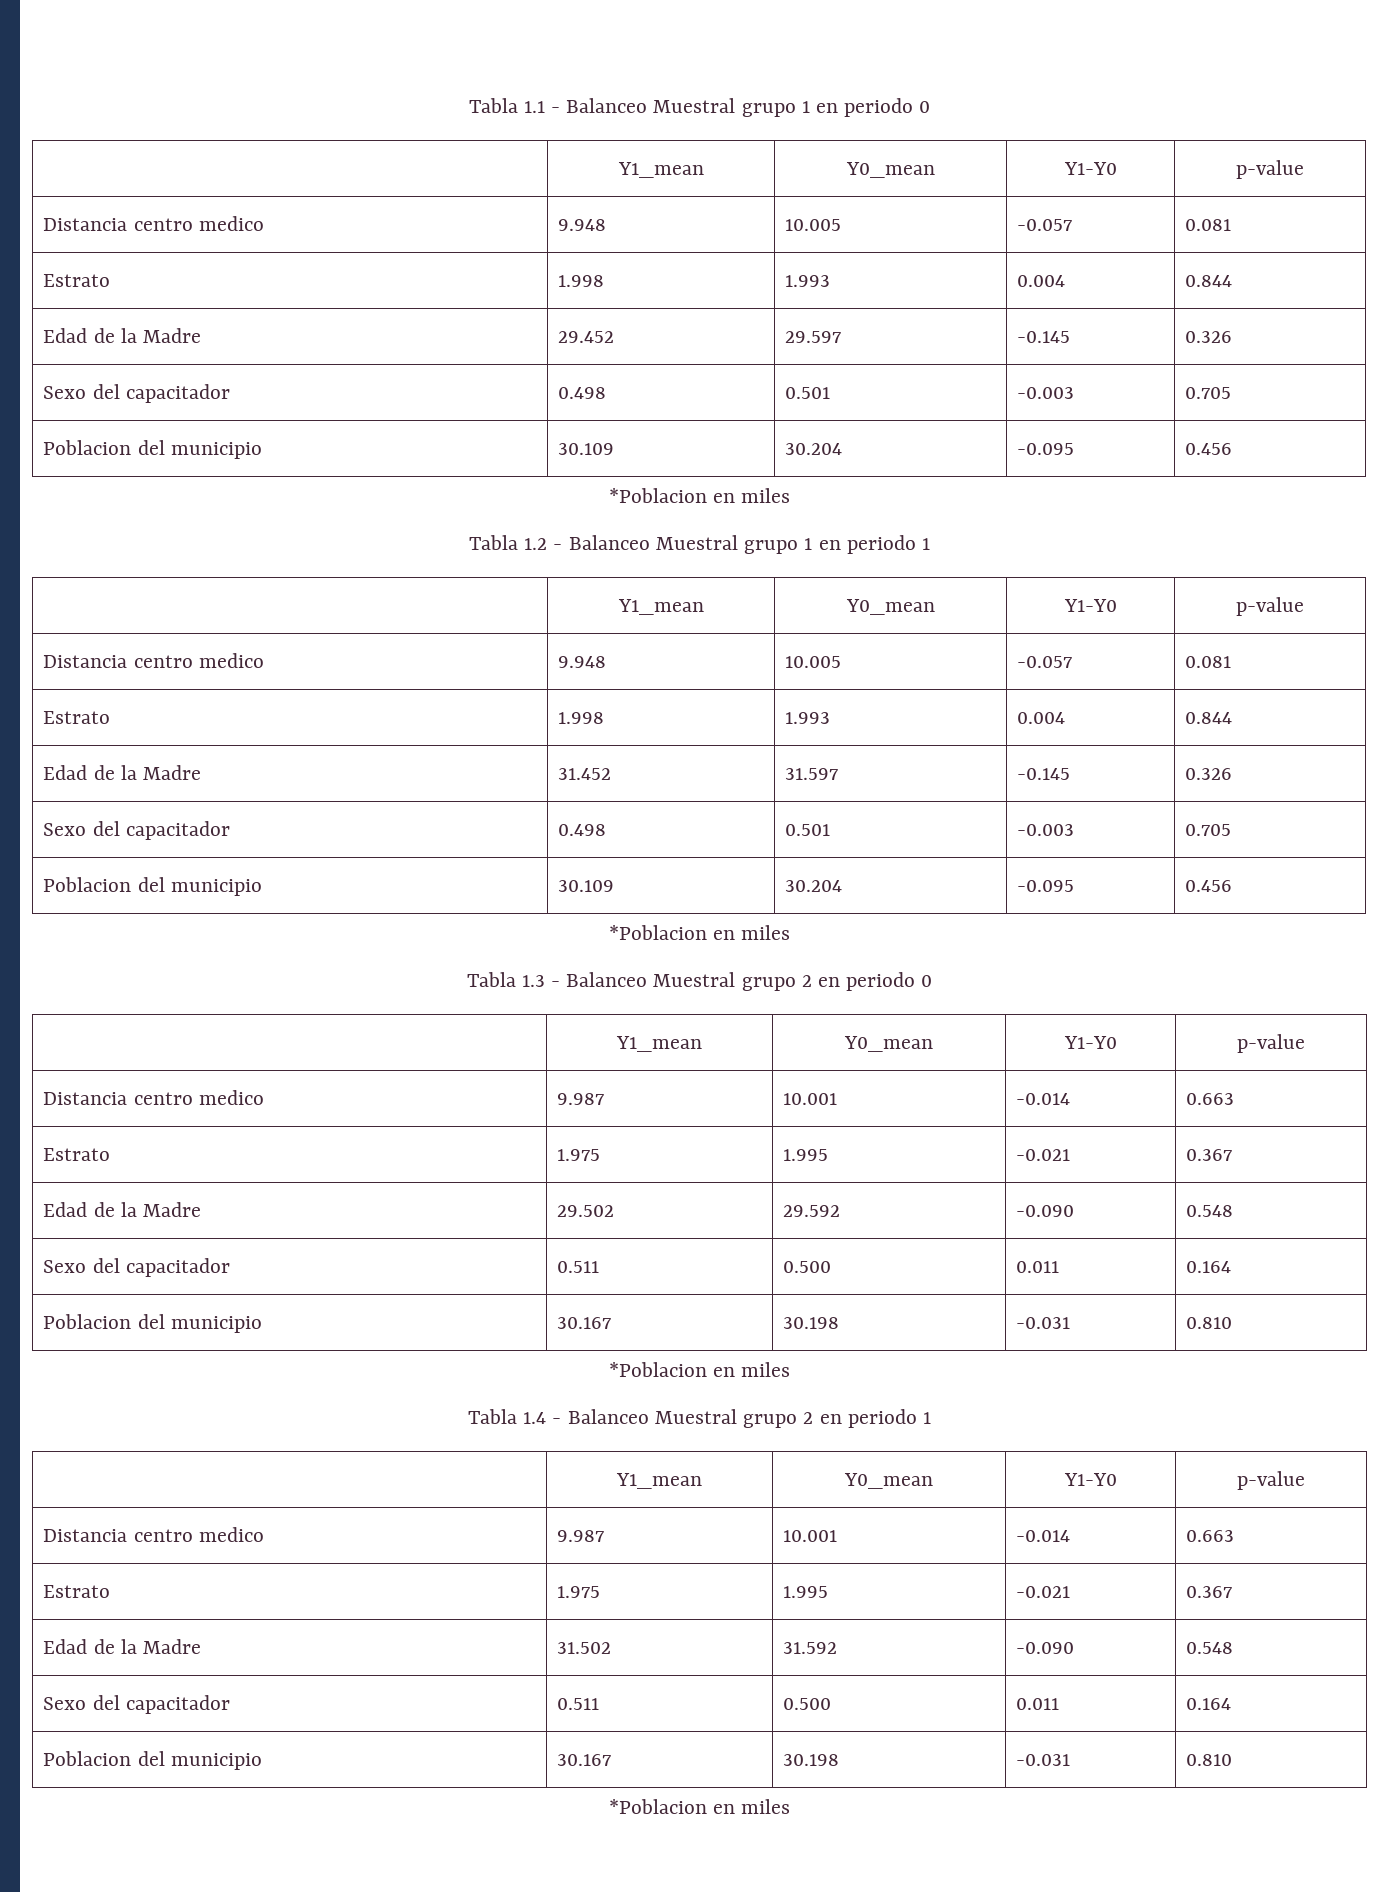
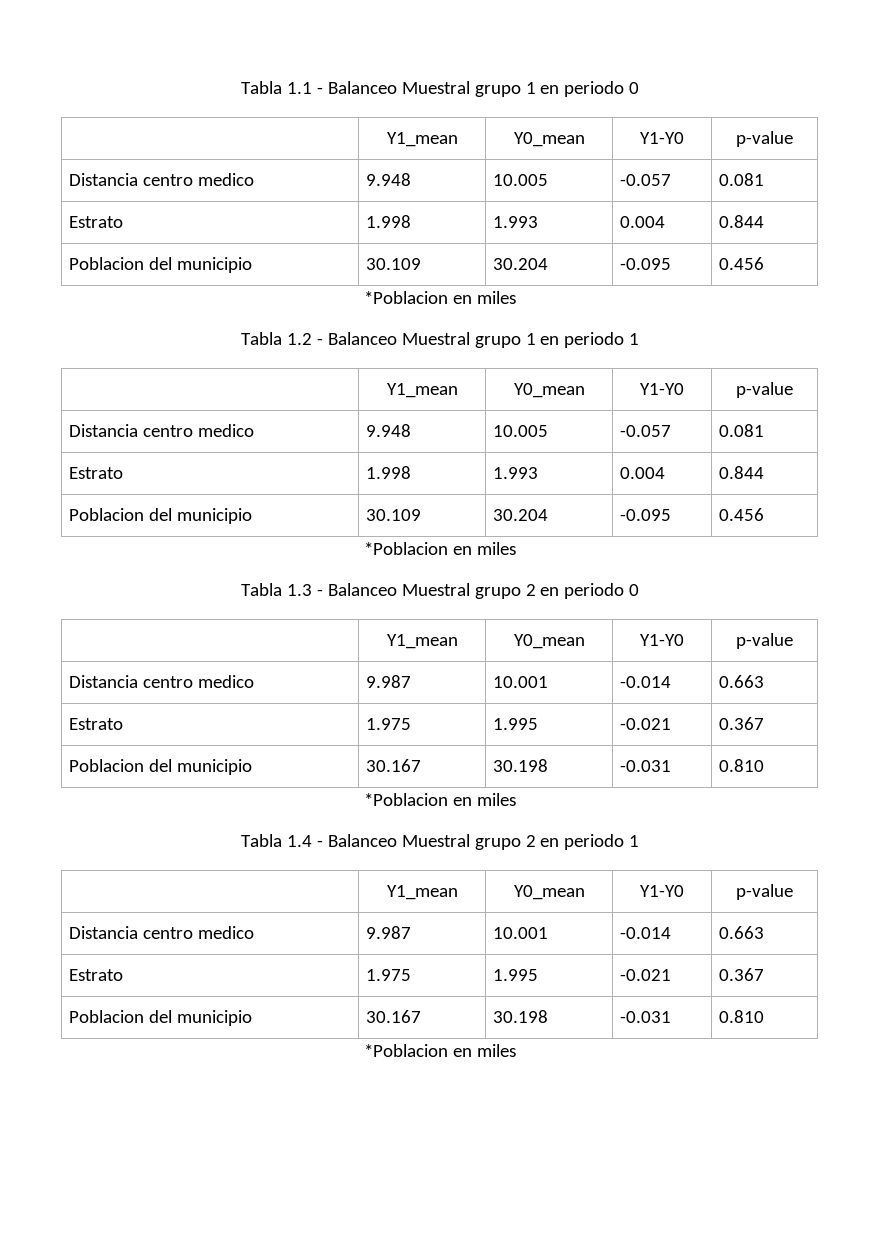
[43,328,202,343] [558,331,615,343] [785,331,842,343] [1017,331,1071,343] [1185,331,1233,343] [43,384,230,403] [558,387,607,399] [785,387,831,399] [1017,387,1075,399] [1185,387,1232,399] // Edad de la Madre | 29.452 | 29.597 | -0.145 | 0.326 // Sexo del capacitador | 0.498 | 0.501 | -0.003 | 0.705 -> (764, 221) none
[43,765,202,780] [558,768,612,780] [785,768,839,780] [1017,768,1071,780] [1185,768,1233,780] [43,821,230,840] [558,824,607,836] [785,824,831,836] [1017,824,1075,836] [1185,824,1232,836] // Edad de la Madre | 31.452 | 31.597 | -0.145 | 0.326 // Sexo del capacitador | 0.498 | 0.501 | -0.003 | 0.705 -> (764, 472) none
[43,1202,202,1217] [557,1205,615,1217] [783,1205,841,1217] [1016,1205,1075,1217] [1186,1205,1234,1217] [43,1258,230,1277] [557,1261,600,1273] [783,1261,832,1273] [1016,1261,1060,1273] [1186,1261,1232,1273] // Edad de la Madre | 29.502 | 29.592 | -0.090 | 0.548 // Sexo del capacitador | 0.511 | 0.500 | 0.011 | 0.164 -> (764, 723) none
[43,1639,202,1654] [557,1642,612,1654] [783,1642,838,1654] [1016,1642,1075,1654] [1186,1642,1234,1654] [43,1695,230,1714] [557,1698,600,1710] [783,1698,832,1710] [1016,1698,1060,1710] [1186,1698,1232,1710] // Edad de la Madre | 31.502 | 31.592 | -0.090 | 0.548 // Sexo del capacitador | 0.511 | 0.500 | 0.011 | 0.164 -> (764, 974) none

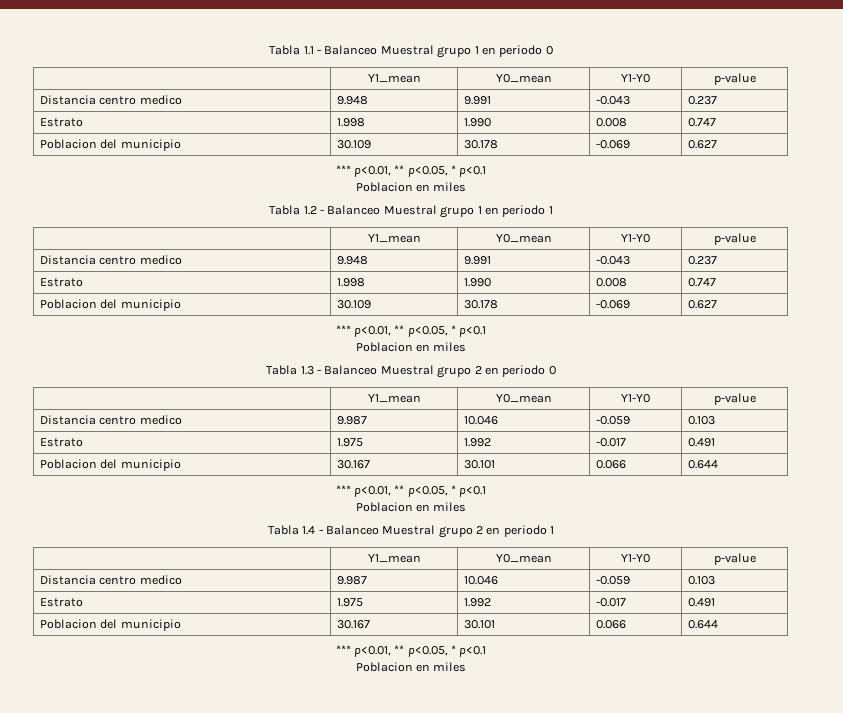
[492,174,548,186] [619,174,671,186] [718,173,764,186] [68,216,123,228] [365,215,411,228] [492,216,538,228] [619,216,665,228] [718,215,764,228] [68,257,252,273] [365,258,421,270] [492,258,548,270] [619,258,671,270] [718,257,764,270] [364,291,449,304] 10.005 | -0.057 | 0.081 // Estrato | 1.998 | 1.993 | 0.004 | 0.844 // Poblacion del municipio | 30.109 | 30.204 | -0.095 | 0.456 // *Poblacion -> [463,96,491,105] [595,96,630,105] [687,96,717,105] [39,118,83,127] [336,118,365,127] [463,118,491,127] [595,118,627,127] [687,118,716,127] [39,139,181,151] [336,140,371,149] [463,140,498,149] [595,140,630,149] [687,140,717,149] [335,165,487,177] [355,182,413,192] 9.991 | -0.043 | 0.237 // Estrato | 1.998 | 1.990 | 0.008 | 0.747 // Poblacion del municipio | 30.109 | 30.178 | -0.069 | 0.627 // *** p<0.01, ** p<0.05, * p<0.1 // Poblacion
[492,425,548,437] [619,425,671,437] [718,424,764,437] [68,467,123,479] [365,466,411,479] [492,467,538,479] [619,467,665,479] [718,466,764,479] [68,508,252,524] [365,509,421,521] [492,509,548,521] [619,509,671,521] [718,508,764,521] [364,542,449,555] 10.005 | -0.057 | 0.081 // Estrato | 1.998 | 1.993 | 0.004 | 0.844 // Poblacion del municipio | 30.109 | 30.204 | -0.095 | 0.456 // *Poblacion -> [463,256,491,265] [595,256,630,265] [687,256,717,265] [39,278,83,287] [336,278,365,287] [463,278,491,287] [595,278,627,287] [687,278,716,287] [39,299,181,311] [336,300,371,309] [463,300,498,309] [595,300,630,309] [687,300,717,309] [335,325,487,337] [355,342,413,352] 9.991 | -0.043 | 0.237 // Estrato | 1.998 | 1.990 | 0.008 | 0.747 // Poblacion del municipio | 30.109 | 30.178 | -0.069 | 0.627 // *** p<0.01, ** p<0.05, * p<0.1 // Poblacion
[492,676,548,688] [619,676,671,688] [718,675,764,688] [68,718,123,730] [365,718,411,730] [492,718,538,730] [619,718,671,730] [718,717,764,730] [68,759,252,775] [365,759,421,772] [492,759,548,772] [619,760,671,772] [718,759,764,772] [364,793,449,806] 10.001 | -0.014 | 0.663 // Estrato | 1.975 | 1.995 | -0.021 | 0.367 // Poblacion del municipio | 30.167 | 30.198 | -0.031 | 0.810 // *Poblacion -> [463,416,498,425] [595,416,630,425] [687,416,715,425] [39,438,83,447] [336,438,363,447] [463,438,491,447] [595,438,626,447] [687,438,715,447] [39,459,181,471] [336,460,370,469] [463,460,495,469] [595,460,626,469] [687,460,718,469] [335,485,487,497] [355,502,413,512] 10.046 | -0.059 | 0.103 // Estrato | 1.975 | 1.992 | -0.017 | 0.491 // Poblacion del municipio | 30.167 | 30.101 | 0.066 | 0.644 // *** p<0.01, ** p<0.05, * p<0.1 // Poblacion
[492,927,548,939] [619,927,671,939] [718,926,764,939] [68,969,123,981] [365,969,411,981] [492,969,538,981] [619,969,671,981] [718,968,764,981] [68,1010,252,1026] [365,1010,421,1023] [492,1010,548,1023] [619,1011,671,1023] [718,1010,764,1023] [364,1044,449,1057] 10.001 | -0.014 | 0.663 // Estrato | 1.975 | 1.995 | -0.021 | 0.367 // Poblacion del municipio | 30.167 | 30.198 | -0.031 | 0.810 // *Poblacion -> [463,576,498,585] [595,576,630,585] [687,576,715,585] [39,598,83,607] [336,598,363,607] [463,598,491,607] [595,598,626,607] [687,598,715,607] [39,619,181,631] [336,620,370,629] [463,620,495,629] [595,620,626,629] [687,620,718,629] [335,645,487,657] [355,662,413,672] 10.046 | -0.059 | 0.103 // Estrato | 1.975 | 1.992 | -0.017 | 0.491 // Poblacion del municipio | 30.167 | 30.101 | 0.066 | 0.644 // *** p<0.01, ** p<0.05, * p<0.1 // Poblacion

